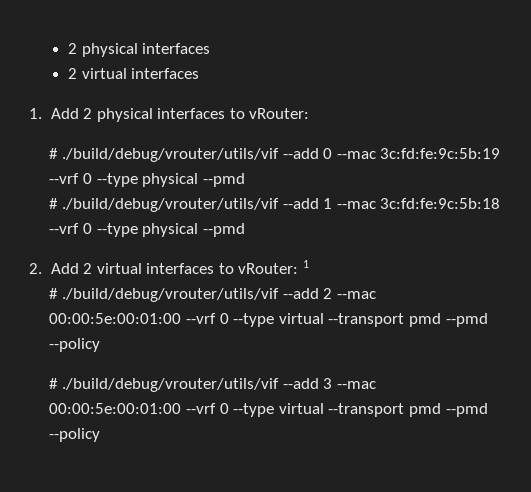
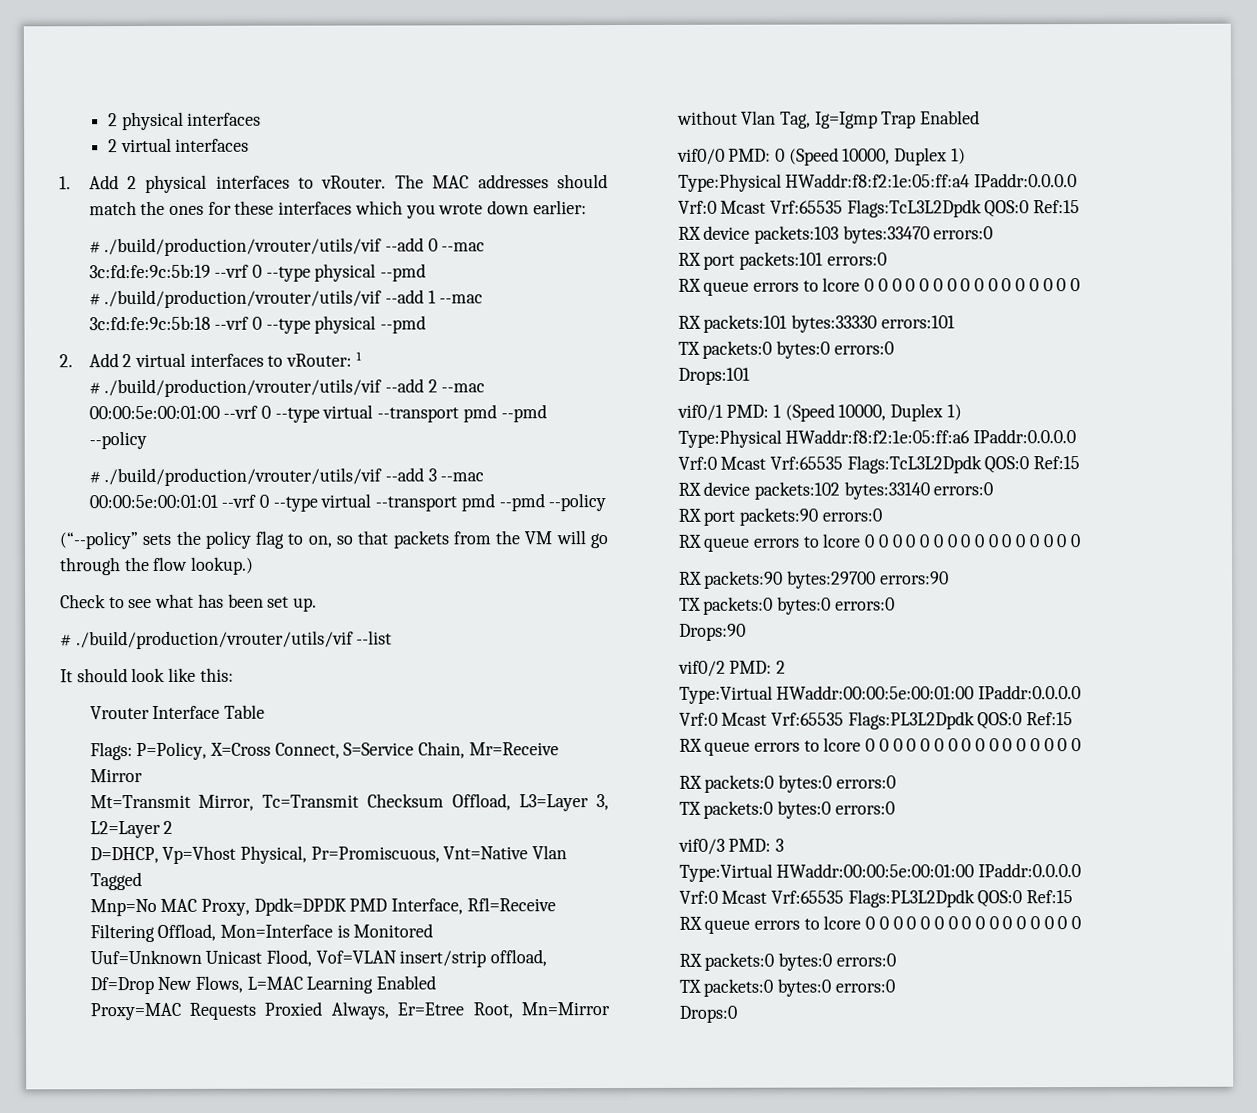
[249,108,310,119] [49,148,280,162] vRouter: // # ./build/debug/vrouter/utils/vif -> [321,174,608,189] [88,200,587,219] [88,237,383,257] vRouter. The MAC addresses should match the ones for these interfaces which you wrote down earlier: // # ./build/production/vrouter/utils/vif
[62,198,280,212] ./build/debug/vrouter/utils/vif -> [104,289,383,309] ./build/production/vrouter/utils/vif
[62,288,280,302] ./build/debug/vrouter/utils/vif -> [104,378,383,398] ./build/production/vrouter/utils/vif
[62,378,280,392] ./build/debug/vrouter/utils/vif -> [104,467,383,487] ./build/production/vrouter/utils/vif
[49,403,488,417] [49,428,101,442] 00:00:5e:00:01:00 --vrf 0 --type virtual --transport pmd --pmd --policy -> [88,493,607,512] [59,530,608,550] [60,556,255,576] [60,593,318,612] [60,630,393,650] [60,667,234,683] [89,704,266,720] [89,741,559,761] [89,769,143,783] [89,793,610,812] [89,820,174,839] [89,845,568,864] [89,872,142,891] [89,897,556,917] [89,923,434,943] [89,949,548,968] [89,975,437,995] [89,1001,610,1021] [676,110,981,129] [676,147,966,166] [677,173,1078,192] [677,199,1081,218] [677,225,994,244] [677,251,887,270] [677,277,1081,296] [677,314,955,333] [677,340,894,359] [677,367,750,385] [676,403,962,422] [677,429,1077,448] [677,455,1081,474] [677,481,994,500] [677,507,882,526] [677,533,1081,552] [678,570,949,589] [678,596,895,615] [678,623,746,641] [677,660,787,677] [678,685,1082,704] [678,711,1074,730] [678,737,1082,756] [678,774,896,793] [678,800,895,819] [677,838,785,855] [678,863,1082,882] [678,889,1074,908] [678,915,1082,934] [678,952,896,971] [678,978,895,997] [678,1005,737,1023] 00:00:5e:00:01:01 --vrf 0 --type virtual --transport pmd --pmd --policy // (“--policy” sets the policy flag to on, so that packets from the VM will go through the flow lookup.) // Check to see what has been set up. // # ./build/production/vrouter/utils/vif --list // It should look like this: // Vrouter Interface Table // Flags: P=Policy, X=Cross Connect, S=Service Chain, Mr=Receive Mirror // Mt=Transmit Mirror, Tc=Transmit Checksum Offload, L3=Layer 3, L2=Layer 2 // D=DHCP, Vp=Vhost Physical, Pr=Promiscuous, Vnt=Native Vlan Tagged // Mnp=No MAC Proxy, Dpdk=DPDK PMD Interface, Rfl=Receive Filtering Offload, Mon=Interface is Monitored // Uuf=Unknown Unicast Flood, Vof=VLAN insert/strip offload, Df=Drop New Flows, L=MAC Learning Enabled // Proxy=MAC Requests Proxied Always, Er=Etree Root, Mn=Mirror without Vlan Tag, Ig=Igmp Trap Enabled // vif0/0 PMD: 0 (Speed 10000, Duplex 1) // Type:Physical HWaddr:f8:f2:1e:05:ff:a4 IPaddr:0.0.0.0 // Vrf:0 Mcast Vrf:65535 Flags:TcL3L2Dpdk QOS:0 Ref:15 // RX device packets:103 bytes:33470 errors:0 // RX port packets:101 errors:0 // RX queue errors to lcore 0 0 0 0 0 0 0 0 0 0 0 0 0 0 0 0 // RX packets:101 bytes:33330 errors:101 // TX packets:0 bytes:0 errors:0 // Drops:101 // vif0/1 PMD: 1 (Speed 10000, Duplex 1) // Type:Physical HWaddr:f8:f2:1e:05:ff:a6 IPaddr:0.0.0.0 // Vrf:0 Mcast Vrf:65535 Flags:TcL3L2Dpdk QOS:0 Ref:15 // RX device packets:102 bytes:33140 errors:0 // RX port packets:90 errors:0 // RX queue errors to lcore 0 0 0 0 0 0 0 0 0 0 0 0 0 0 0 0 // RX packets:90 bytes:29700 errors:90 // TX packets:0 bytes:0 errors:0 // Drops:90 // vif0/2 PMD: 2 // Type:Virtual HWaddr:00:00:5e:00:01:00 IPaddr:0.0.0.0 // Vrf:0 Mcast Vrf:65535 Flags:PL3L2Dpdk QOS:0 Ref:15 // RX queue errors to lcore 0 0 0 0 0 0 0 0 0 0 0 0 0 0 0 0 // RX packets:0 bytes:0 errors:0 // TX packets:0 bytes:0 errors:0 // vif0/3 PMD: 3 // Type:Virtual HWaddr:00:00:5e:00:01:00 IPaddr:0.0.0.0 // Vrf:0 Mcast Vrf:65535 Flags:PL3L2Dpdk QOS:0 Ref:15 // RX queue errors to lcore 0 0 0 0 0 0 0 0 0 0 0 0 0 0 0 0 // RX packets:0 bytes:0 errors:0 // TX packets:0 bytes:0 errors:0 // Drops:0

